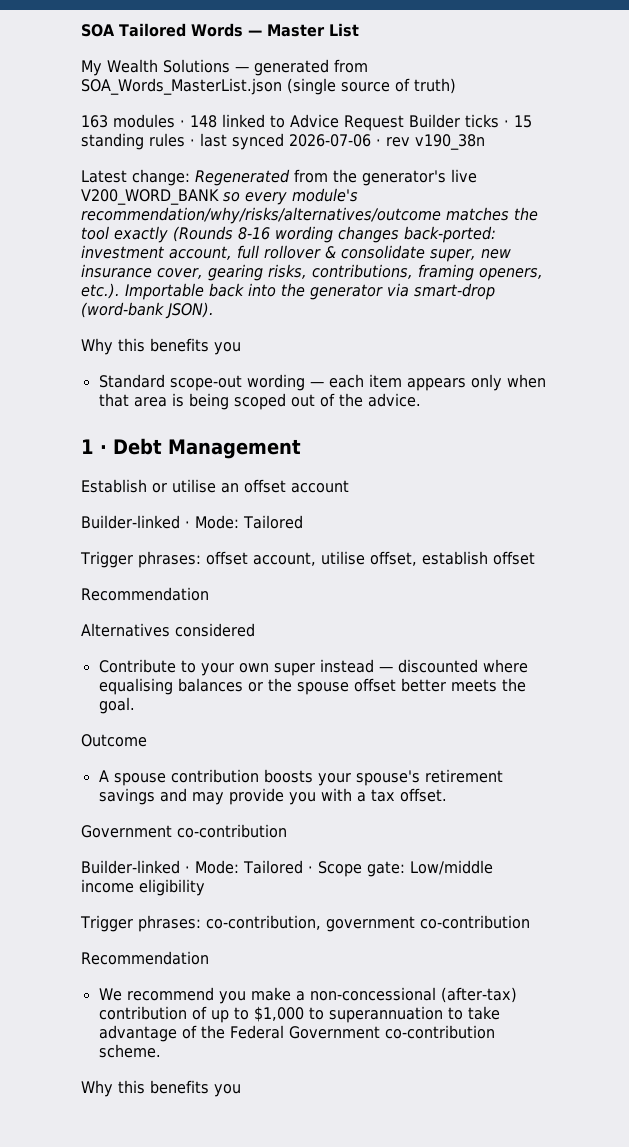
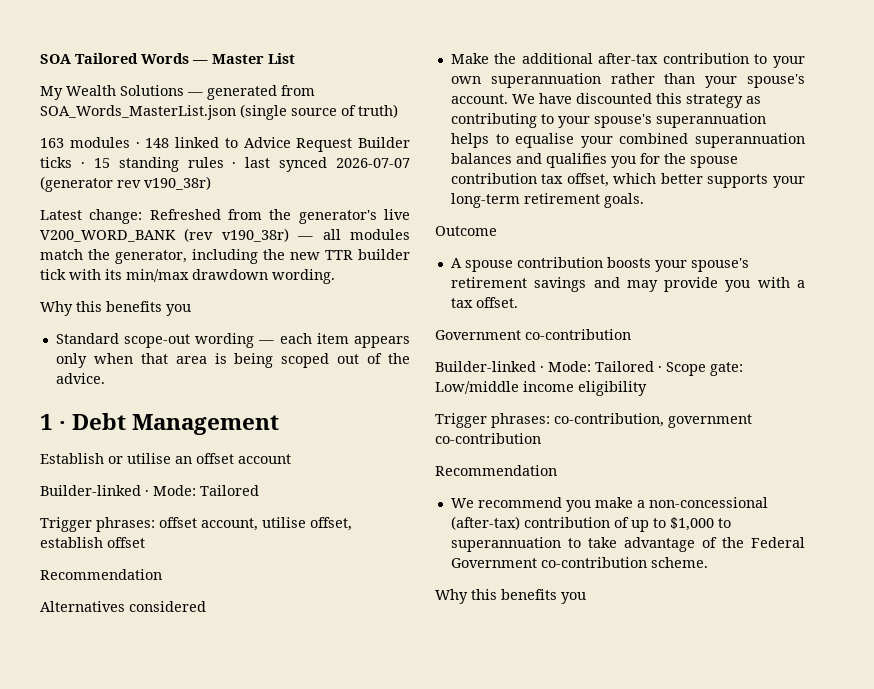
[289,134,485,150] 2026-07-06 · rev v190_38n -> [336,158,410,168] [40,176,211,192] 2026-07-07 (generator rev v190_38r)
[195,169,290,186] Regenerated -> [149,209,221,220] Refreshed
[223,188,358,205] [81,207,538,224] [81,226,496,243] [81,245,511,262] [81,264,543,281] [81,283,495,300] [81,302,214,319] so every module's recommendation/why/risks/alternatives/outcome matches the tool exactly (Rounds 8-16 wording changes back-ported: investment account, full rollover & consolidate super, new insurance cover, gearing risks, contributions, framing openers, etc.). Importable back into the generator via smart-drop (word-bank JSON). -> [184,228,410,242] [40,249,410,264] [40,269,335,284] (rev v190_38r) — all modules match the generator, including the new TTR builder tick with its min/max drawdown wording.
[98,659,528,676] [98,678,526,695] [98,697,135,714] Contribute to your own super instead — discounted where equalising balances or the spouse offset better meets the goal. -> [450,53,805,68] [450,73,805,88] [450,93,761,108] [450,113,766,128] [450,133,805,148] [450,153,738,168] [450,173,805,188] [450,193,644,208] Make the additional after-tax contribution to your own superannuation rather than your spouse's account. We have discounted this strategy as contributing to your spouse's superannuation helps to equalise your combined superannuation balances and qualifies you for the spouse contribution tax offset, which better supports your long-term retirement goals.

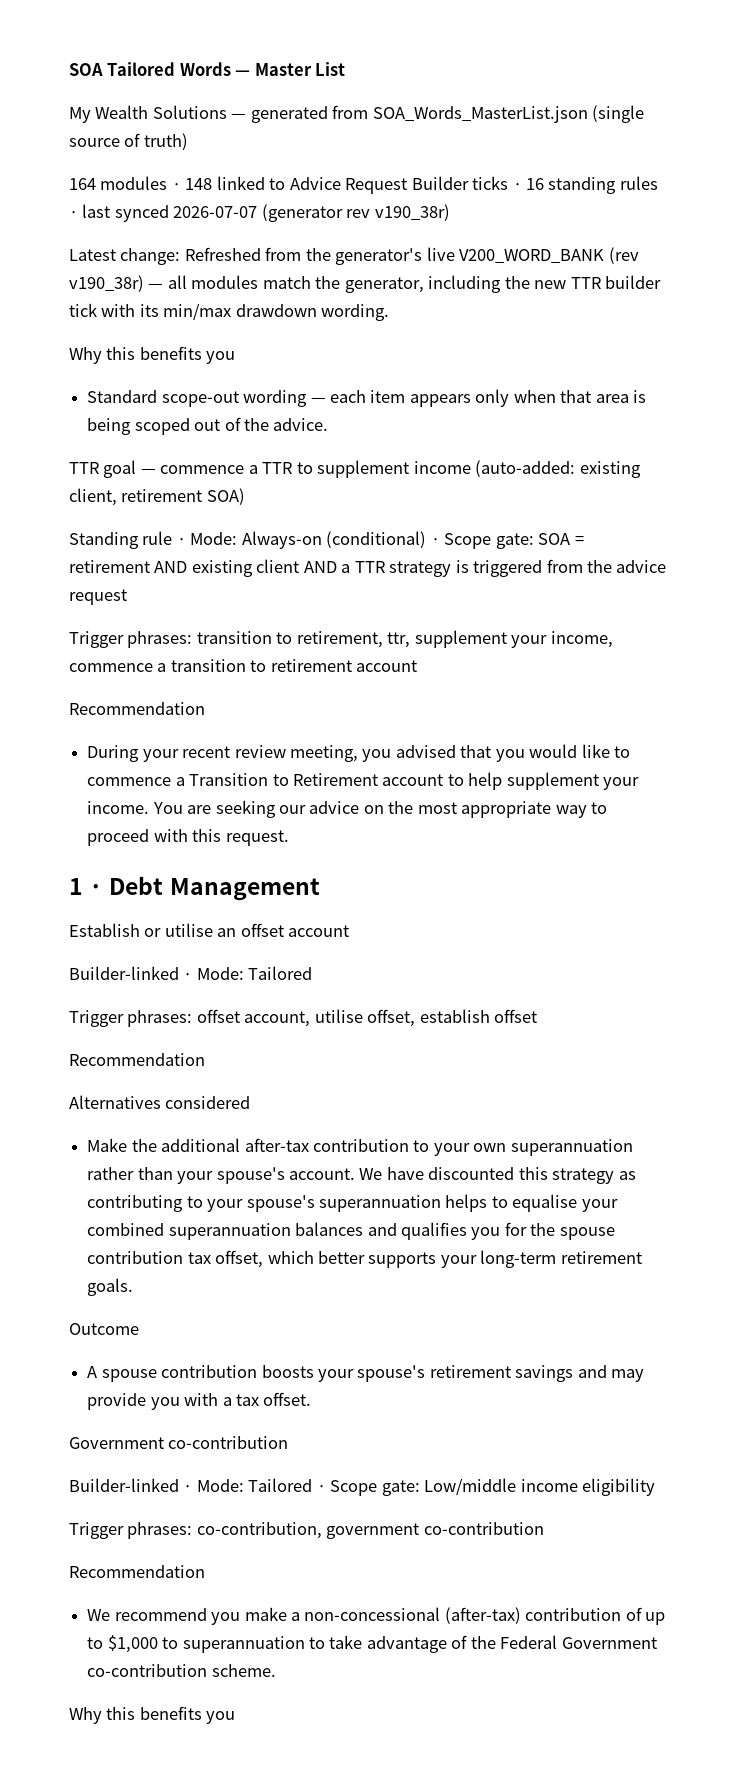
[40,138,64,148] 163 -> [69,178,96,190] 164
[93,158,110,168] 15 -> [526,178,545,190] 16
(105, 378) none -> [69,460,641,478] [69,488,245,506] [69,531,584,549] [69,559,667,577] [69,589,127,605] [69,630,613,648] [69,659,418,672] [69,702,205,715] [87,744,631,762] [87,772,640,790] [87,800,608,818] [87,829,289,846] // TTR goal — commence a TTR to supplement income (auto-added: existing client, retirement SOA) // Standing rule · Mode: Always-on (conditional) · Scope gate: SOA = retirement AND existing client AND a TTR strategy is triggered from the advice request // Trigger phrases: transition to retirement, ttr, supplement your income, commence a transition to retirement account // Recommendation // During your recent review meeting, you advised that you would like to commence a Transition to Retirement account to help supplement your income. You are seeking our advice on the most appropriate way to proceed with this request.

